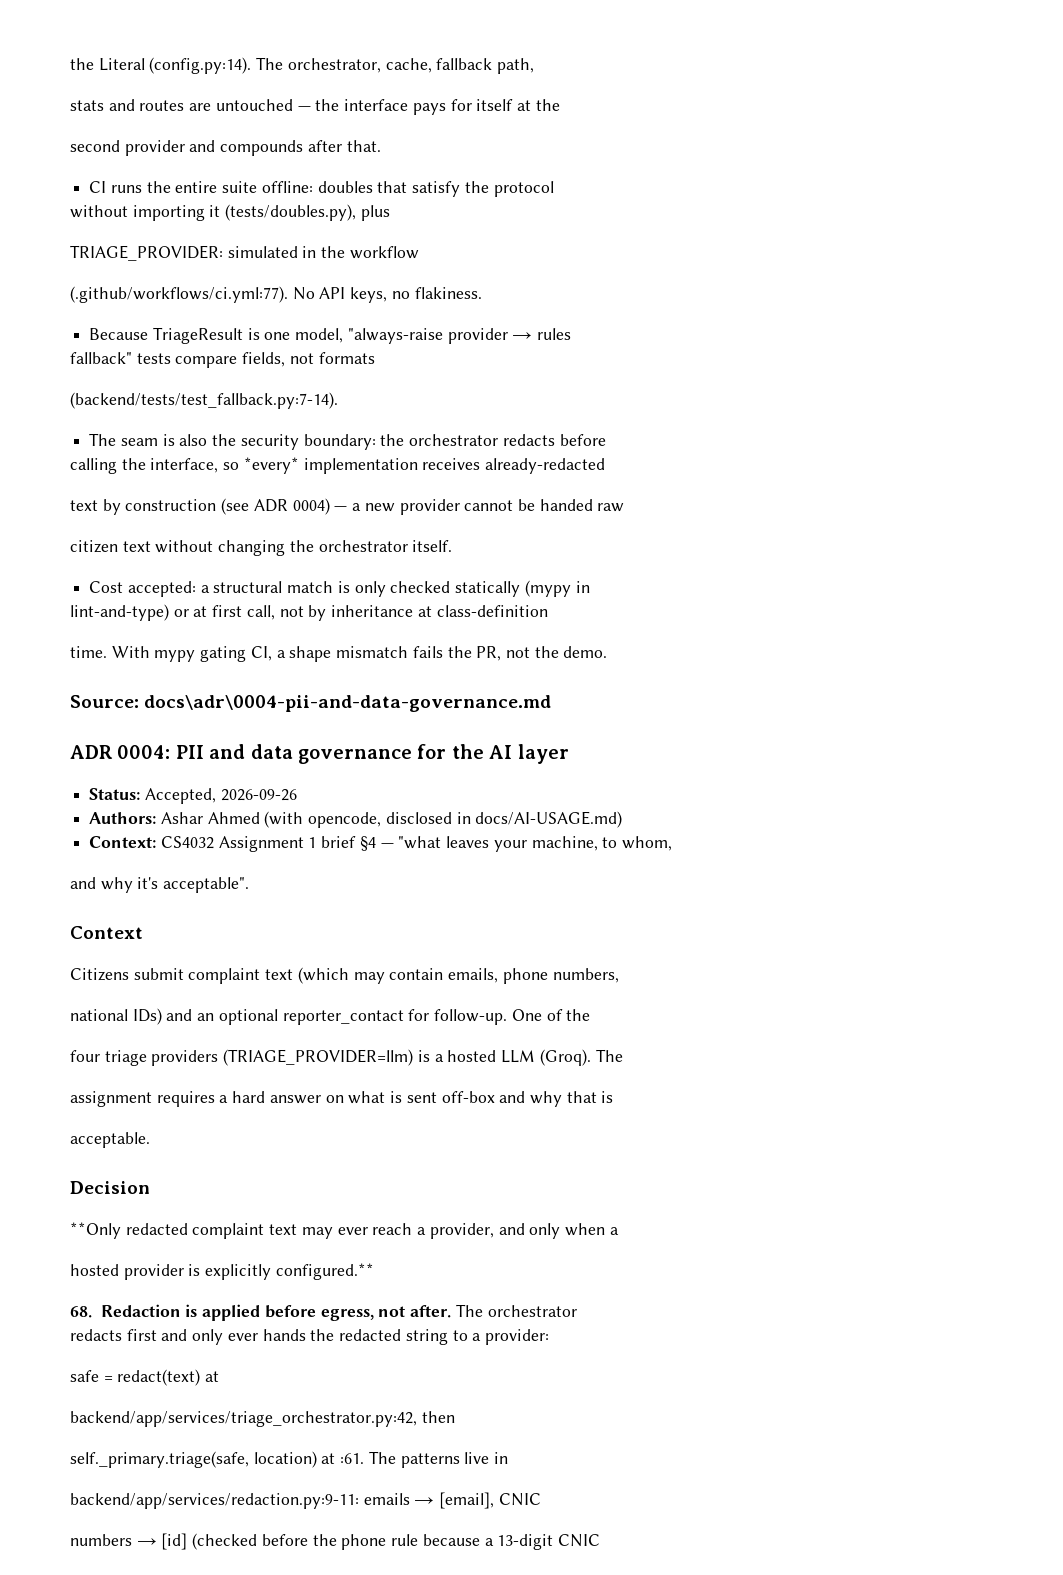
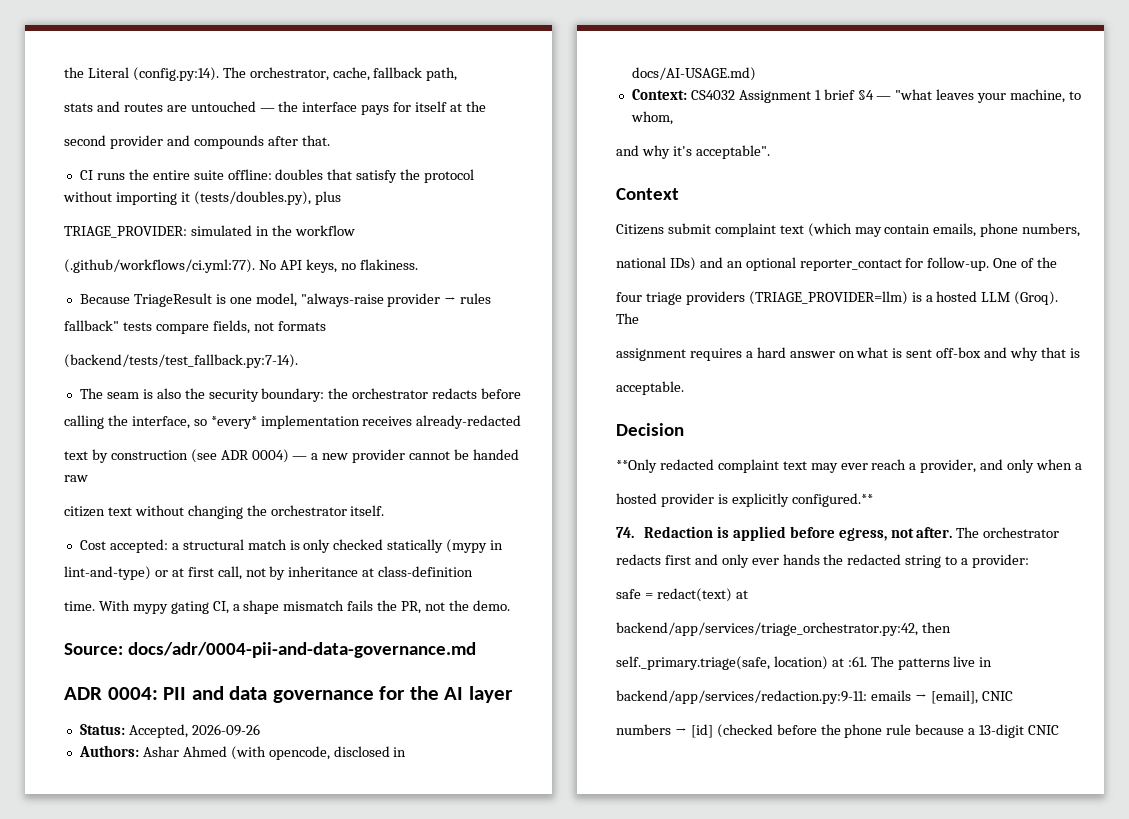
[144,695,552,712] docs\adr\0004-pii-and-data-governance.md -> [128,642,477,658] docs/adr/0004-pii-and-data-governance.md
[70,1306,92,1318] 68. -> [616,527,634,538] 74.

